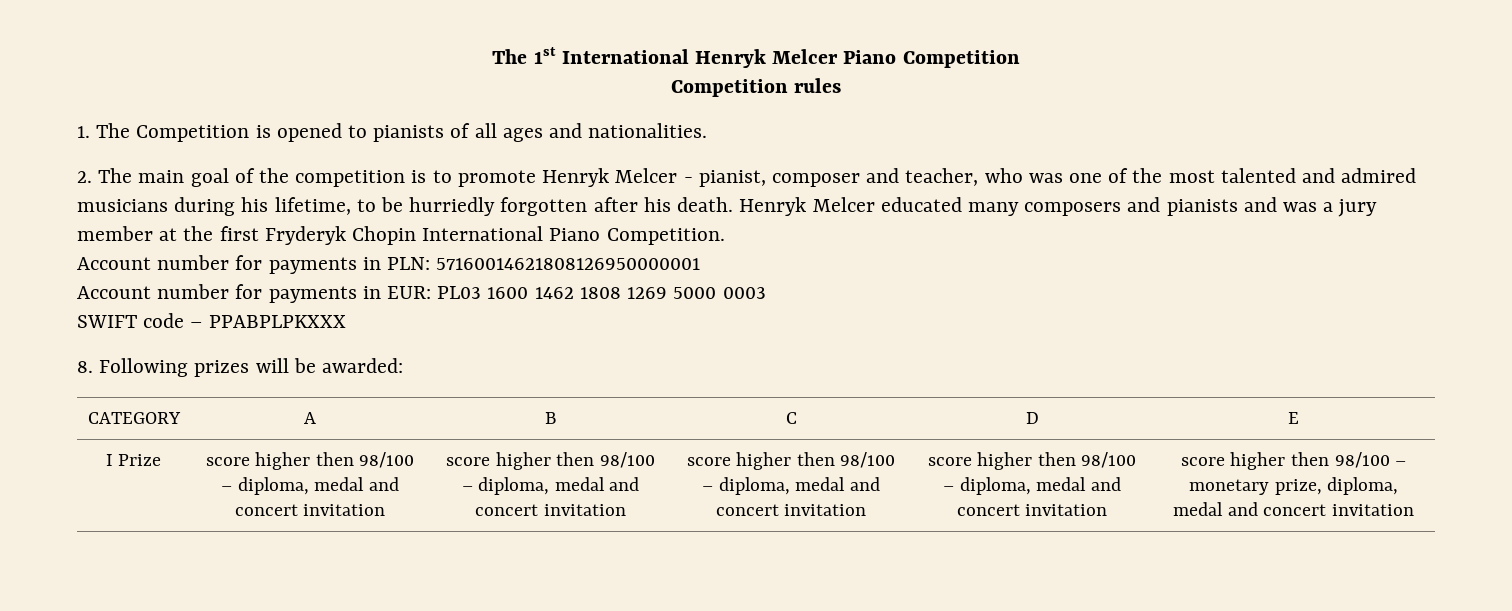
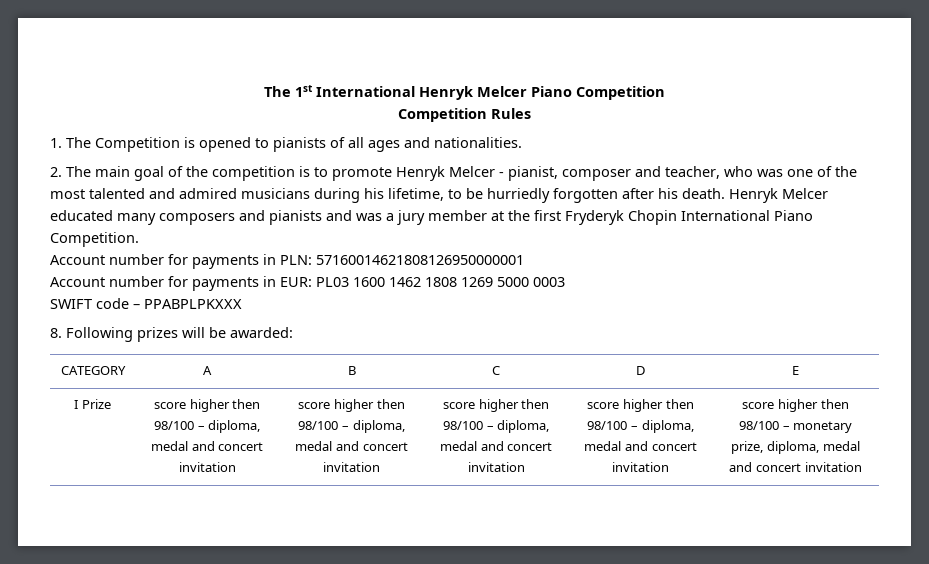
[794,78,842,93] rules -> [491,108,531,119] Rules

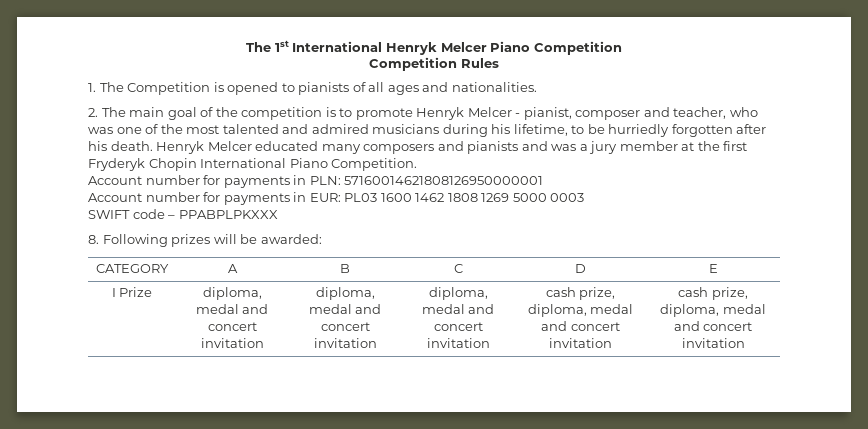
[153,399,261,412] [153,420,261,433] [150,441,264,451] [178,462,236,472] [298,399,405,412] [298,420,405,433] [295,441,408,451] [323,462,380,472] [442,399,550,412] [442,420,550,433] [439,441,553,451] [467,462,525,472] [587,399,694,412] [587,420,694,433] [584,441,697,451] [612,462,669,472] [742,399,849,412] [738,421,853,433] score higher then 98/100 – diploma, medal and concert invitation | score higher then 98/100 – diploma, medal and concert invitation | score higher then 98/100 – diploma, medal and concert invitation | score higher then 98/100 – diploma, medal and concert invitation | score higher then 98/100 – monetary -> [202,287,262,300] [195,304,269,314] [207,322,257,331] [200,338,264,348] [315,287,375,300] [308,304,382,314] [320,322,370,331] [313,338,377,348] [428,287,488,300] [421,304,495,314] [433,322,483,331] [426,338,490,348] [545,287,616,300] [527,304,634,317] [541,321,620,331] [549,338,612,348] [678,287,709,297] diploma, medal and concert invitation | diploma, medal and concert invitation | diploma, medal and concert invitation | cash prize, diploma, medal and concert invitation | cash

